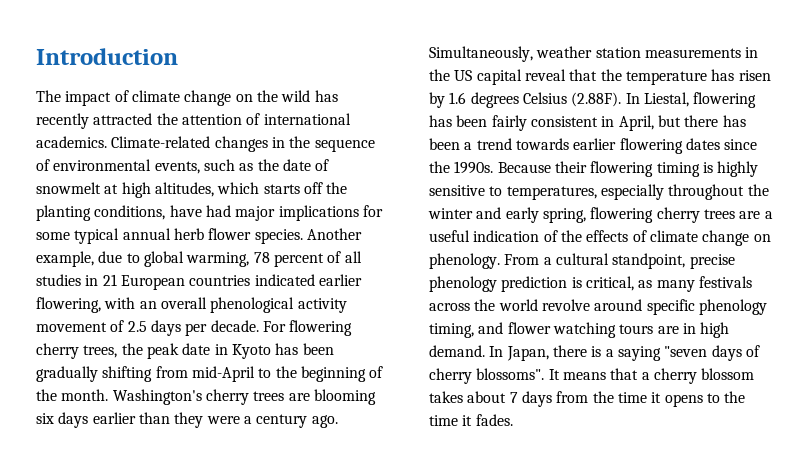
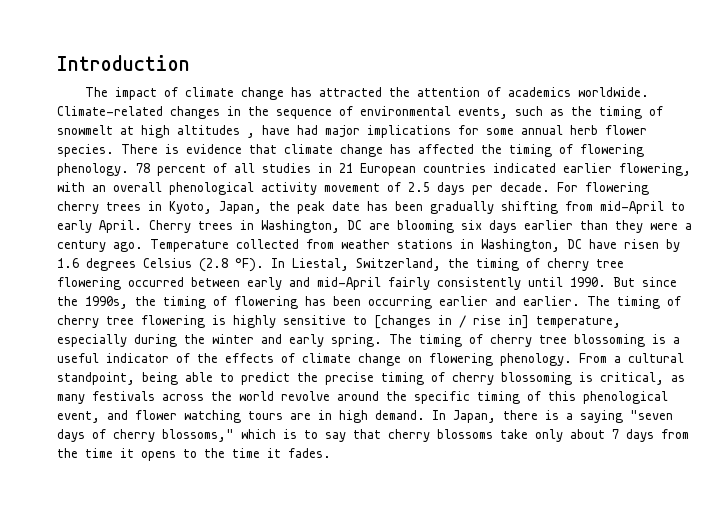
[235,90,338,102] [36,113,89,129] on the wild has recently -> [291,87,313,97] has
[263,113,351,125] [36,136,107,148] international academics. -> [508,87,650,97] academics worldwide.
[282,159,311,171] date -> [599,106,642,119] timing
[154,182,348,197] [36,205,166,221] altitudes, which starts off the planting conditions, -> [177,125,255,138] altitudes ,
[74,228,120,244] typical -> (514, 131) none
[306,228,362,240] [36,251,250,267] Another example, due to global warming, -> [121,144,644,157] [57,163,129,176] There is evidence that climate change has affected the timing of flowering phenology.
[83,345,118,358] trees, -> [106,201,262,214] trees in Kyoto, Japan,
[214,344,271,359] in Kyoto -> (360, 206) none
[275,366,384,382] [36,389,285,405] the beginning of the month. Washington's cherry trees -> [57,220,362,233] early April. Cherry trees in Washington, DC
[429,46,759,62] [429,69,735,85] Simultaneously, weather station measurements in the US capital reveal that the temperature has -> [150,239,617,252] Temperature collected from weather stations in Washington, DC have
[571,92,757,108] [429,115,746,131] [429,138,758,154] [429,161,759,177] [429,184,769,200] [428,207,761,223] (2.88F). In Liestal, flowering has been fairly consistent in April, but there has been a trend towards earlier flowering dates since the 1990s. Because their flowering timing is highly sensitive to temperatures, especially throughout the winter and early spring, flowering cherry trees are -> [199,258,624,272] [57,277,677,290] [57,296,681,309] [57,315,621,329] [57,334,666,347] (2.8 °F). In Liestal, Switzerland, the timing of cherry tree flowering occurred between early and mid-April fairly consistently until 1990. But since the 1990s, the timing of flowering has been occurring earlier and earlier. The timing of cherry tree flowering is highly sensitive to [changes in / rise in] temperature, especially during the winter and early spring. The timing of cherry tree blossoming is
[473,230,540,242] indication -> [106,353,169,363] indicator
(771, 238) none -> [429,353,493,366] flowering
[689,254,735,269] [429,276,568,292] precise phenology prediction -> [142,372,572,385] being able to predict the precise timing of cherry blossoming
[646,299,767,315] [429,323,474,338] specific phenology timing, -> [386,391,668,404] [57,411,100,423] the specific timing of this phenological event,
[476,368,755,384] [429,391,463,403] blossoms". It means that a cherry blossom takes -> [162,429,563,442] blossoms," which is to say that cherry blossoms take only

